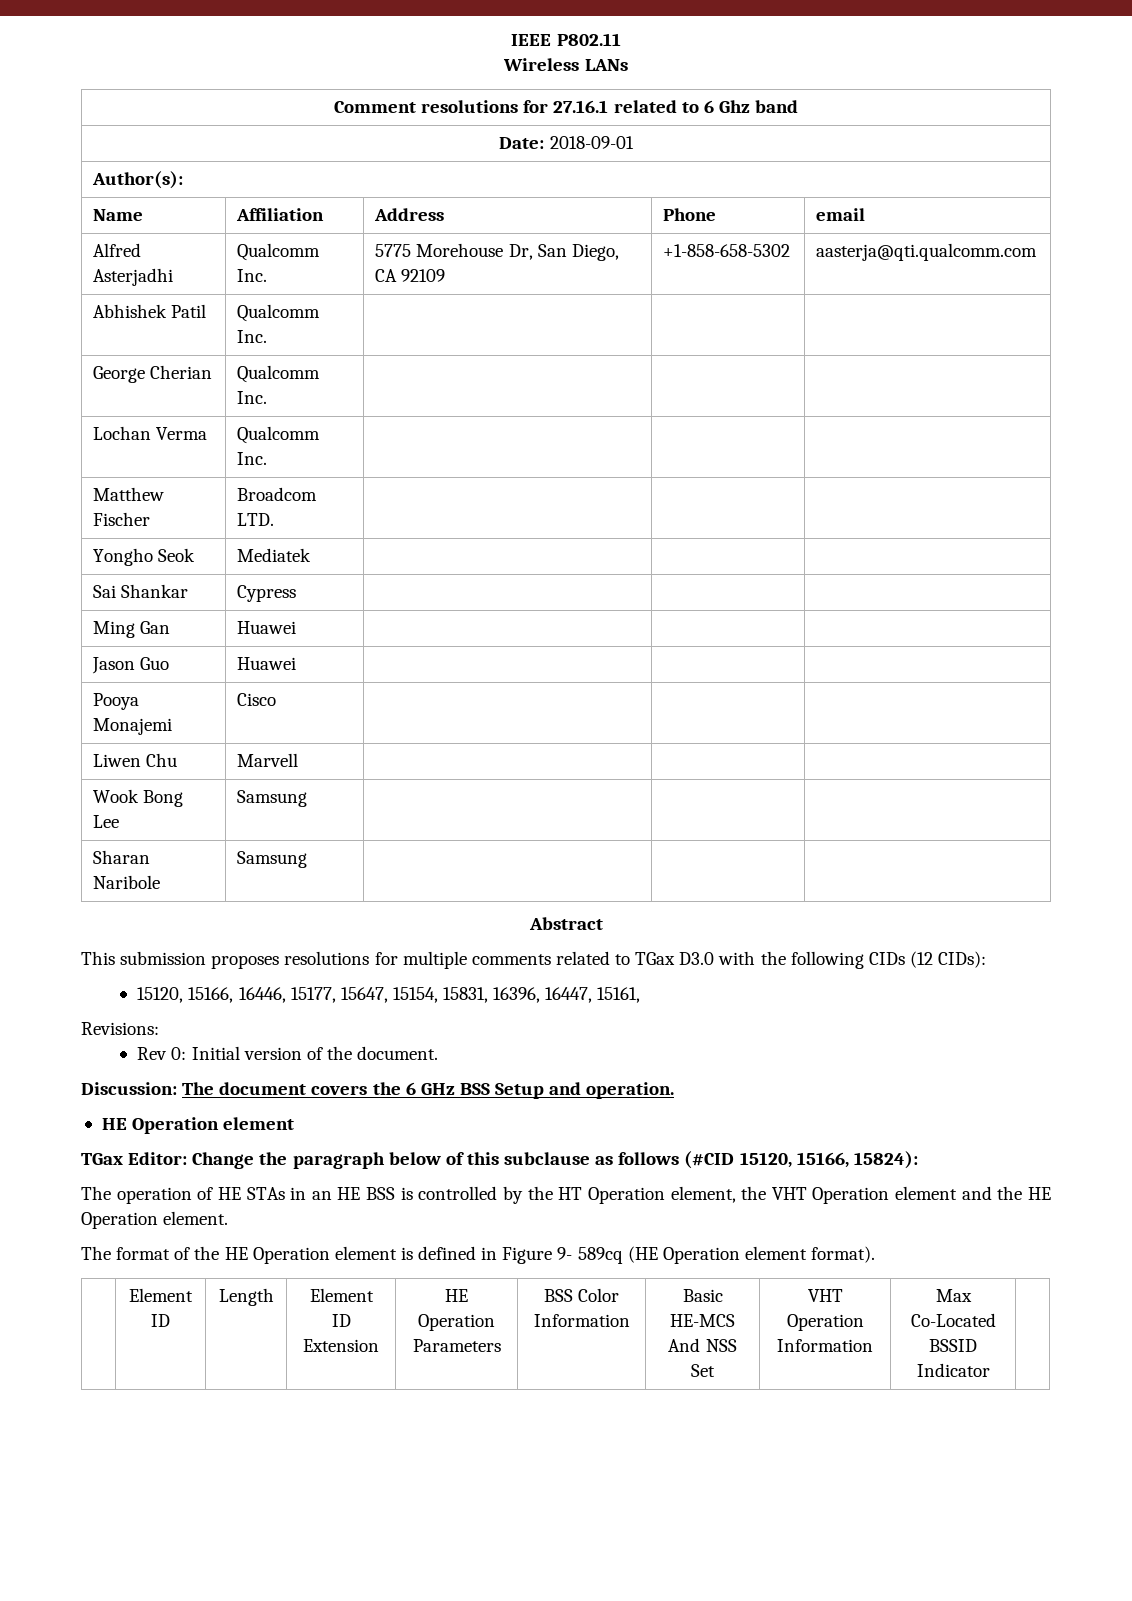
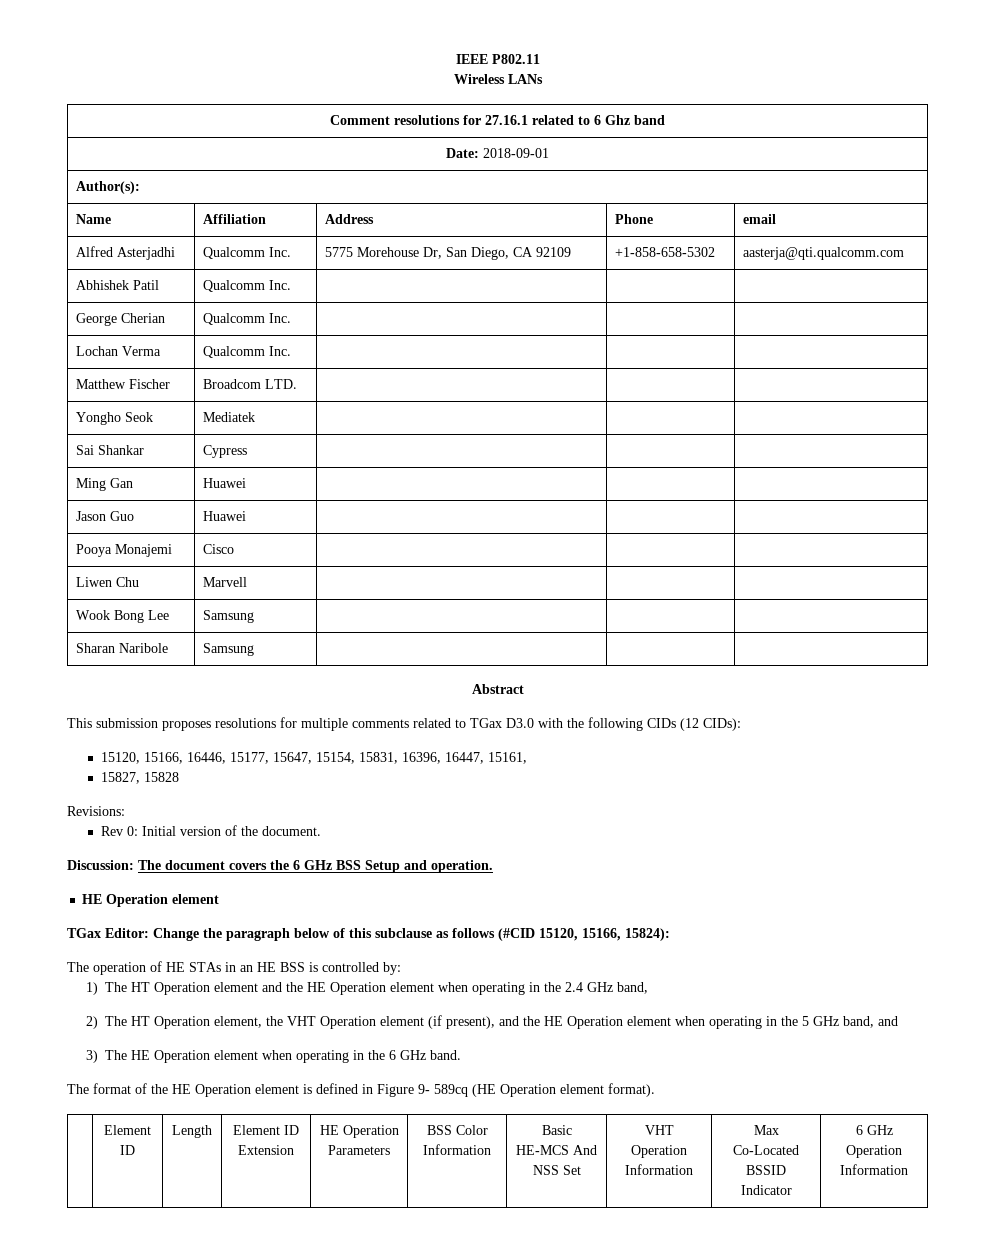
(641, 995) none -> [100,772,179,784] // 15827, 15828
[502,1186,553,1204] by the -> [383,962,401,975] [85,982,648,995] [85,1016,127,1029] by: // 1) The HT Operation element and the HE Operation element when operating in the 2.4 GHz band, // 2) The
[961,1186,1051,1200] [81,1211,229,1229] and the HE Operation element. -> [427,1015,898,1029] [85,1050,461,1063] (if present), and the HE Operation element when operating in the 5 GHz band, and // 3) The HE Operation element when operating in the 6 GHz band.
(990, 1370) none -> [855,1125,893,1135] [846,1145,902,1158] [840,1164,908,1175] 6 GHz Operation Information

